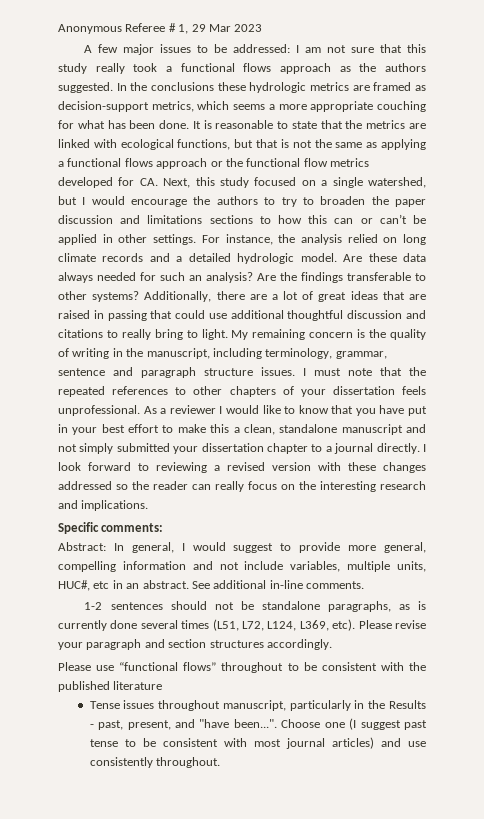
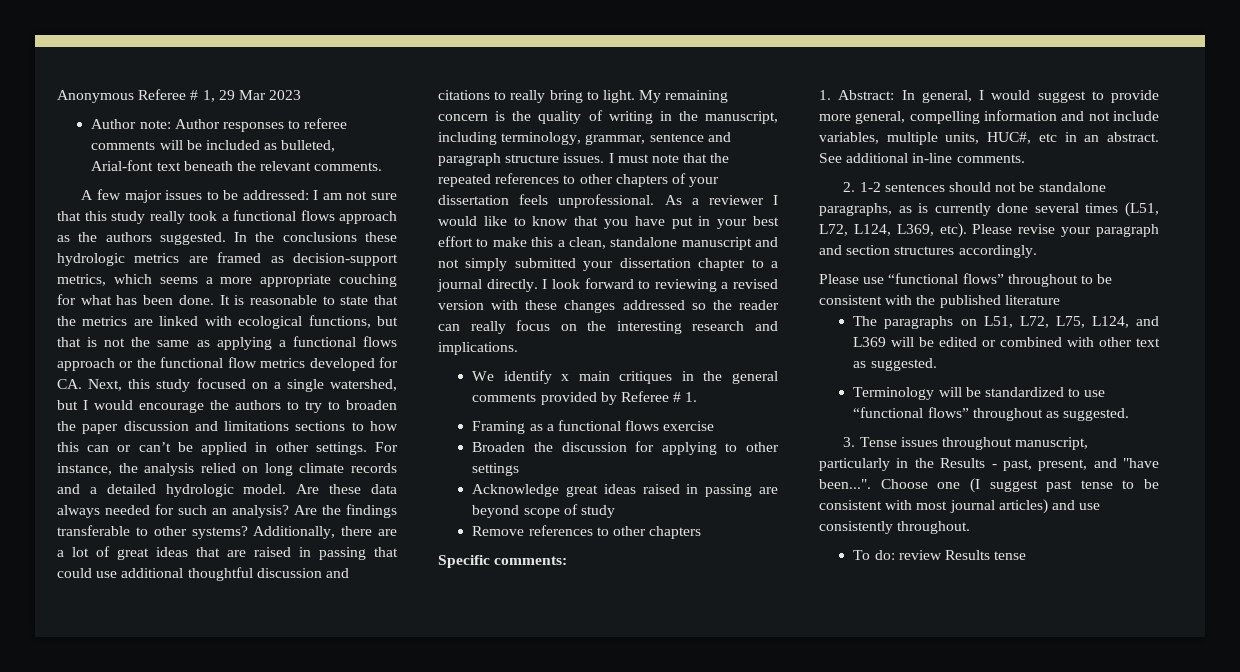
(263, 28) none -> [91,118,348,132] [91,140,336,152] [91,160,383,171] // Author note: Author responses to referee comments will be included as bulleted, Arial-font text beneath the relevant comments.
(149, 505) none -> [472,370,778,384] [472,391,698,405] [472,420,715,434] [472,441,779,455] [472,463,520,476] [472,484,778,497] [472,504,615,518] [472,525,702,539] // We identify x main critiques in the general comments provided by Referee # 1. // Framing as a functional flows exercise // Broaden the discussion for applying to other settings // Acknowledge great ideas raised in passing are beyond scope of study // Remove references to other chapters
(164, 527) none -> [819,90,831,100] 1.
(364, 585) none -> [843,182,856,192] 2.
(163, 685) none -> [853,316,1159,329] [853,337,1160,347] [853,358,937,371] [853,387,1106,400] [853,407,1130,421] [843,437,856,447] The paragraphs on L51, L72, L75, L124, and L369 will be edited or combined with other text as suggested. // Terminology will be standardized to use “functional flows” throughout as suggested. // 3.
(221, 762) none -> [853,550,1027,560] // To do: review Results tense

